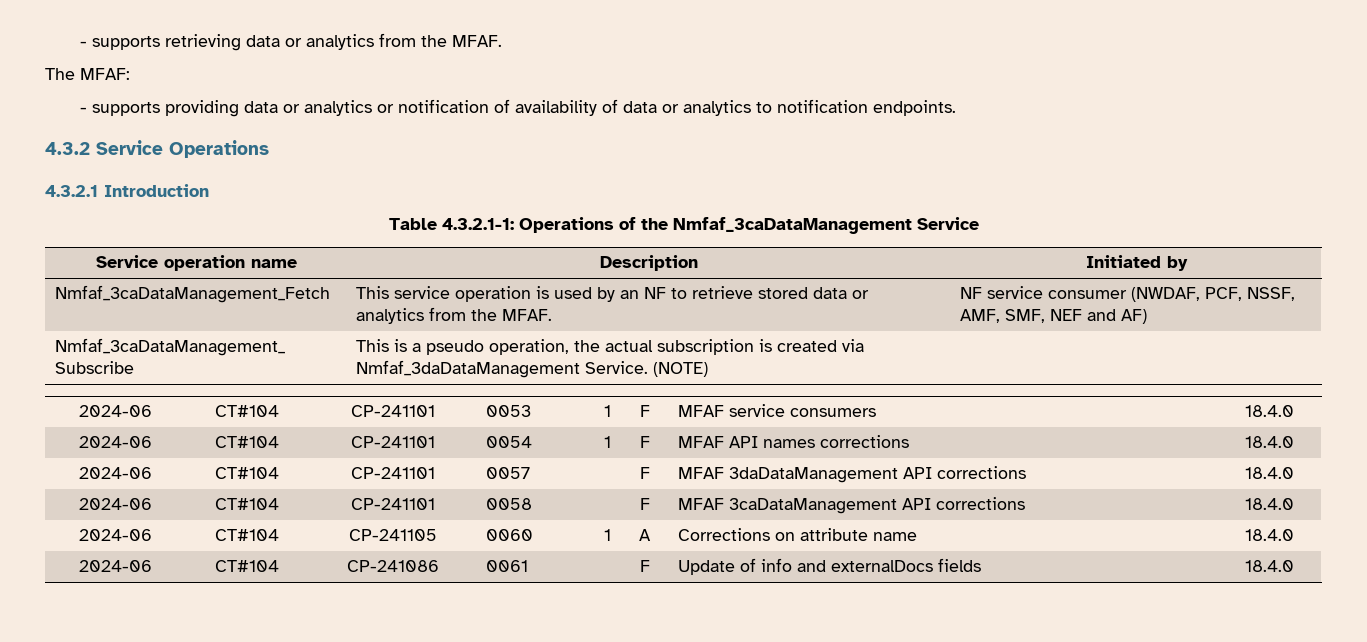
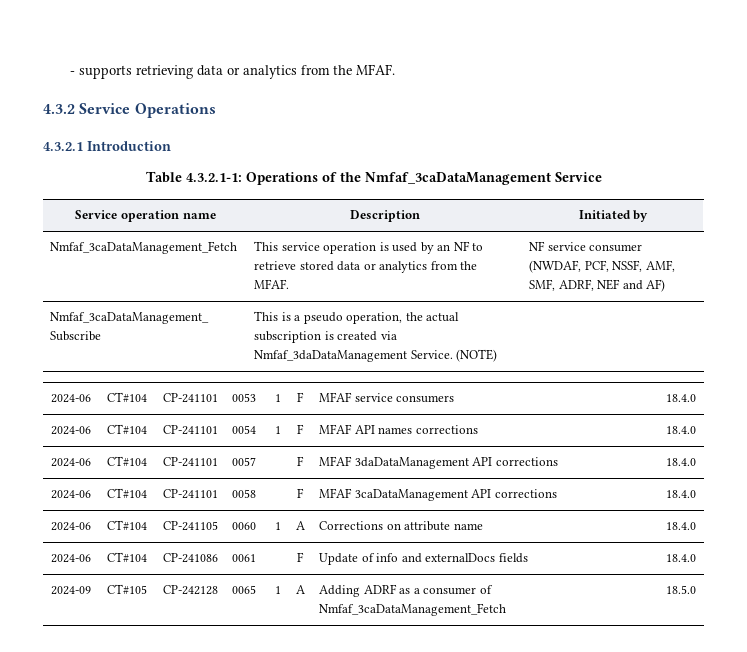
[45,68,130,80] [79,99,956,117] // The MFAF: // - supports providing data or analytics or notification of availability of data or analytics to notification endpoints. -> (396, 69) none
(1046, 316) none -> [558,279,594,291] ADRF,
(1294, 566) none -> [51,586,91,595] [106,584,147,595] [162,585,218,595] [232,585,257,594] [274,586,281,594] [295,585,305,594] [319,584,493,597] [319,603,507,616] [665,585,696,594] // 2024-09 | CT#105 | CP-242128 | 0065 | 1 | A | Adding ADRF as a consumer of Nmfaf_3caDataManagement_Fetch | 18.5.0

